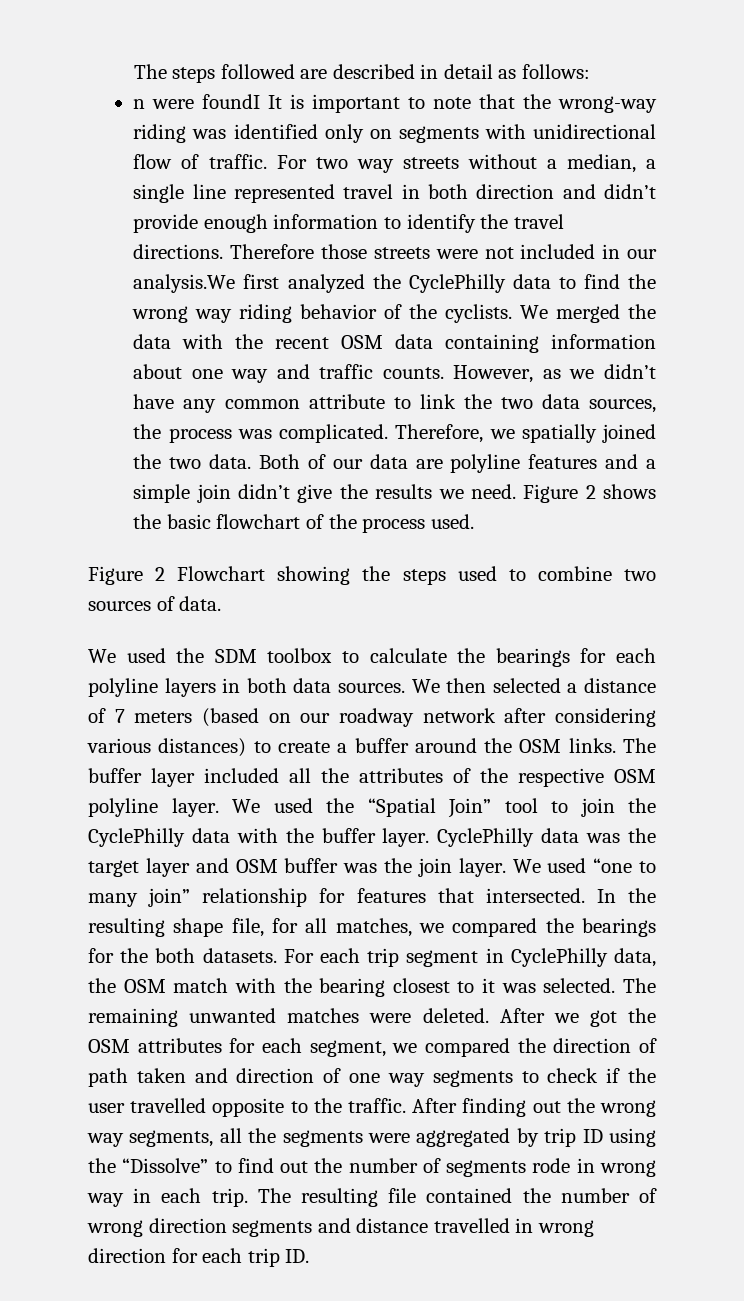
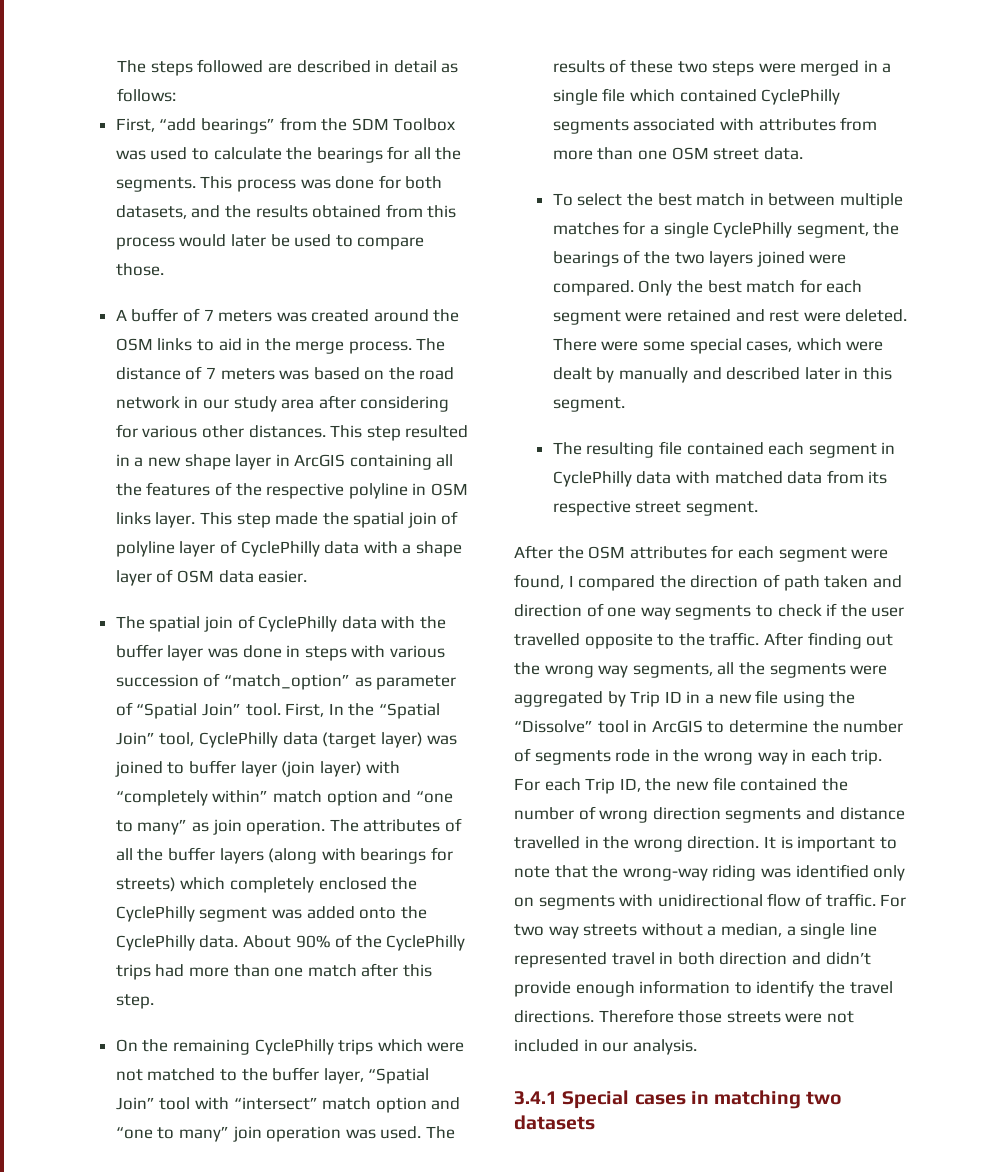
[133,94,261,109] n were foundI -> [115,117,456,134] [115,146,462,163] [115,175,443,192] [115,204,457,219] [115,234,425,250] [115,263,164,276] [115,308,460,322] [115,338,446,354] [115,366,455,380] [115,395,450,412] [115,424,469,441] [115,454,454,470] [115,482,468,499] [115,511,459,528] [115,540,462,557] [115,569,308,586] [115,615,446,632] [115,644,445,661] [115,673,457,690] [115,702,440,719] [115,732,458,748] [114,760,401,777] [115,790,453,806] [115,818,462,835] [115,847,453,864] [115,877,418,893] [115,906,427,922] [115,934,466,951] [115,963,432,980] [115,994,154,1009] [115,1039,465,1055] [115,1067,430,1084] [115,1097,461,1113] [115,1126,455,1142] [552,59,892,76] [552,88,841,105] [552,117,878,134] [552,147,803,160] [552,193,903,209] [552,221,900,238] [552,250,847,267] [552,279,863,296] [552,309,908,325] [552,338,884,354] [552,367,892,383] [552,397,625,412] [552,441,896,458] [552,470,888,487] [552,500,758,516] [514,545,889,562] [514,574,902,591] [514,603,905,620] [514,632,894,649] [514,662,888,678] [514,690,856,707] [514,720,904,733] [514,748,883,765] [514,777,848,794] [514,806,905,823] [514,836,760,852] First, “add bearings” from the SDM Toolbox was used to calculate the bearings for all the segments. This process was done for both datasets, and the results obtained from this process would later be used to compare those. // A buffer of 7 meters was created around the OSM links to aid in the merge process. The distance of 7 meters was based on the road network in our study area after considering for various other distances. This step resulted in a new shape layer in ArcGIS containing all the features of the respective polyline in OSM links layer. This step made the spatial join of polyline layer of CyclePhilly data with a shape layer of OSM data easier. // The spatial join of CyclePhilly data with the buffer layer was done in steps with various succession of “match_option” as parameter of “Spatial Join” tool. First, In the “Spatial Join” tool, CyclePhilly data (target layer) was joined to buffer layer (join layer) with “completely within” match option and “one to many” as join operation. The attributes of all the buffer layers (along with bearings for streets) which completely enclosed the CyclePhilly segment was added onto the CyclePhilly data. About 90% of the CyclePhilly trips had more than one match after this step. // On the remaining CyclePhilly trips which were not matched to the buffer layer, “Spatial Join” tool with “intersect” match option and “one to many” join operation was used. The results of these two steps were merged in a single file which contained CyclePhilly segments associated with attributes from more than one OSM street data. // To select the best match in between multiple matches for a single CyclePhilly segment, the bearings of the two layers joined were compared. Only the best match for each segment were retained and rest were deleted. There were some special cases, which were dealt by manually and described later in this segment. // The resulting file contained each segment in CyclePhilly data with matched data from its respective street segment. // After the OSM attributes for each segment were found, I compared the direction of path taken and direction of one way segments to check if the user travelled opposite to the traffic. After finding out the wrong way segments, all the segments were aggregated by Trip ID in a new file using the “Dissolve” tool in ArcGIS to determine the number of segments rode in the wrong way in each trip. For each Trip ID, the new file contained the number of wrong direction segments and distance travelled in the wrong direction.
[133,274,656,293] [132,304,656,323] [133,334,656,353] [133,364,656,383] [133,394,656,413] [133,424,656,443] [133,454,656,473] [133,484,657,503] [133,514,474,533] [88,566,656,585] [88,596,222,611] [88,648,657,667] [88,678,657,697] [88,708,657,727] [87,738,656,757] [88,768,656,787] [88,798,656,818] [88,828,657,847] [88,858,656,877] [88,888,656,907] [88,918,656,937] [88,948,656,967] [88,978,656,997] [88,1008,656,1027] [88,1038,658,1057] [88,1068,656,1087] [88,1098,656,1117] [87,1128,656,1147] [88,1158,656,1177] [87,1188,657,1207] [87,1218,594,1237] [88,1248,310,1267] analysis.We first analyzed the CyclePhilly data to find the wrong way riding behavior of the cyclists. We merged the data with the recent OSM data containing information about one way and traffic counts. However, as we didn’t have any common attribute to link the two data sources, the process was complicated. Therefore, we spatially joined the two data. Both of our data are polyline features and a simple join didn’t give the results we need. Figure 2 shows the basic flowchart of the process used. // Figure 2 Flowchart showing the steps used to combine two sources of data. // We used the SDM toolbox to calculate the bearings for each polyline layers in both data sources. We then selected a distance of 7 meters (based on our roadway network after considering various distances) to create a buffer around the OSM links. The buffer layer included all the attributes of the respective OSM polyline layer. We used the “Spatial Join” tool to join the CyclePhilly data with the buffer layer. CyclePhilly data was the target layer and OSM buffer was the join layer. We used “one to many join” relationship for features that intersected. In the resulting shape file, for all matches, we compared the bearings for the both datasets. For each trip segment in CyclePhilly data, the OSM match with the bearing closest to it was selected. The remaining unwanted matches were deleted. After we got the OSM attributes for each segment, we compared the direction of path taken and direction of one way segments to check if the user travelled opposite to the traffic. After finding out the wrong way segments, all the segments were aggregated by trip ID using the “Dissolve” to find out the number of segments rode in wrong way in each trip. The resulting file contained the number of wrong direction segments and distance travelled in wrong direction for each trip ID. -> [632,1039,697,1055] [514,1090,843,1109] [514,1115,595,1130] analysis. // 3.4.1 Special cases in matching two datasets

